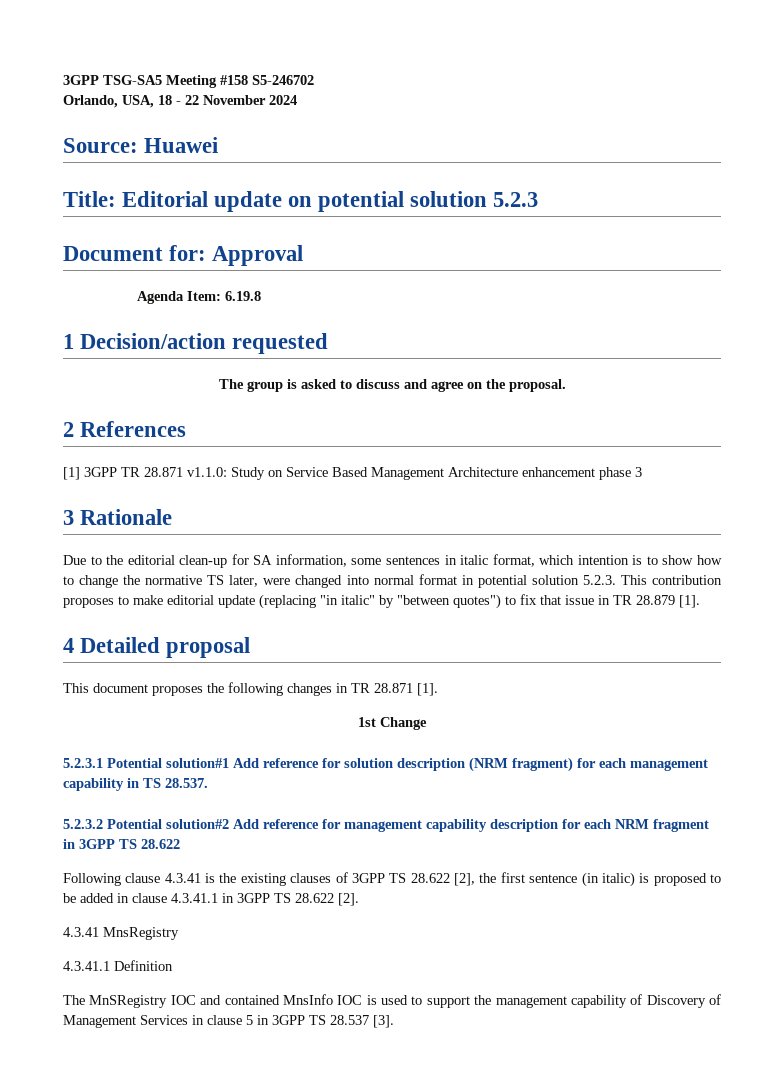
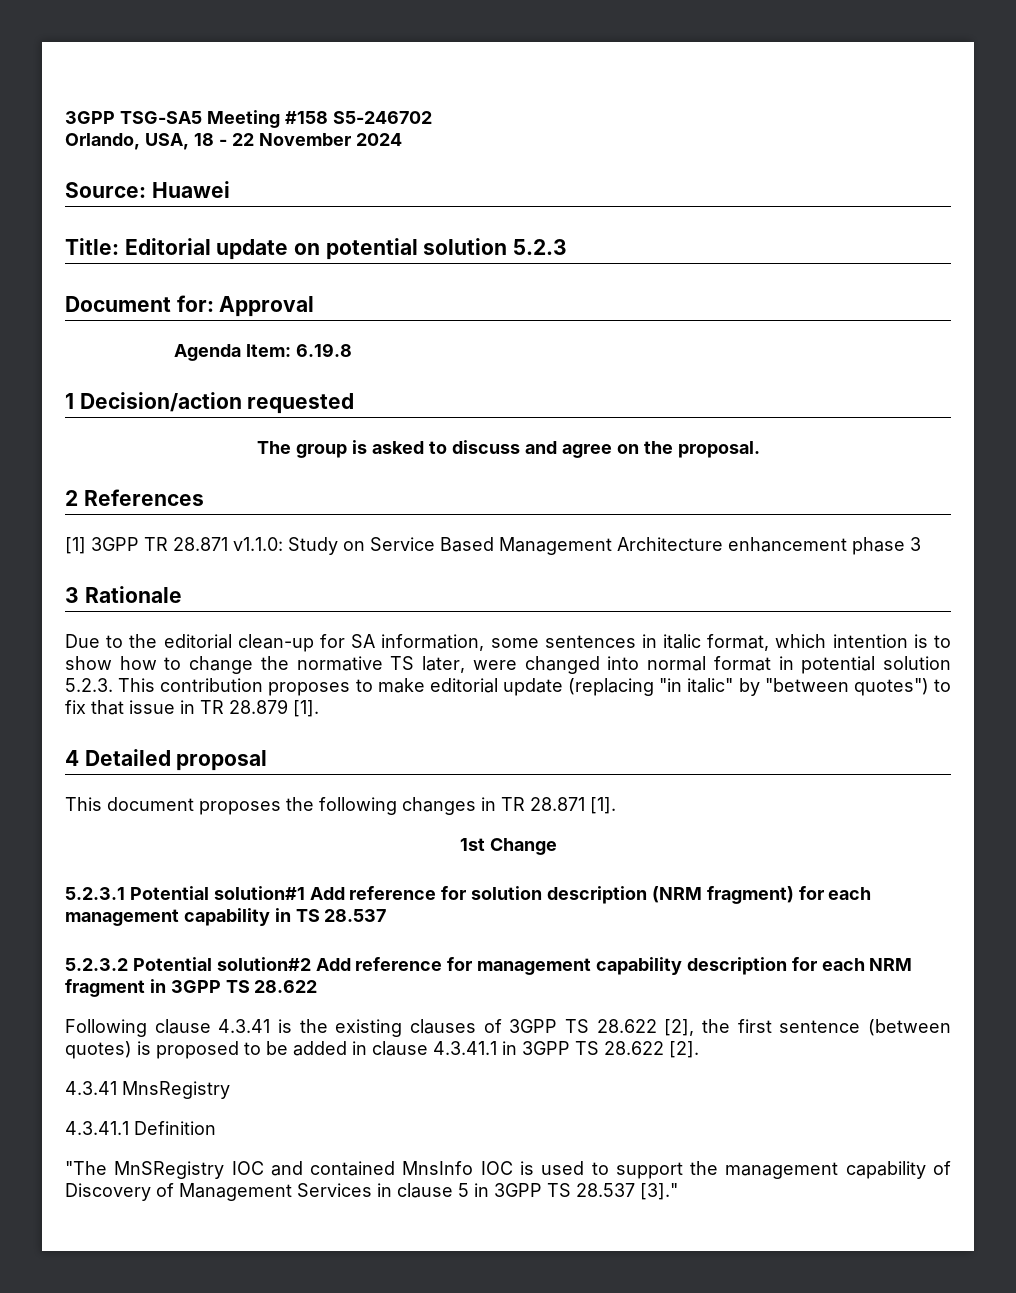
[165,778,208,788] 28.537. -> [324,909,387,922] 28.537
[581,872,635,887] (in italic) -> [867,1019,951,1036] [65,1041,132,1059] (between quotes)
[63,995,85,1005] The -> [65,1161,107,1175] "The
[373,1015,394,1028] [3]. -> [640,1183,678,1200] [3]."

